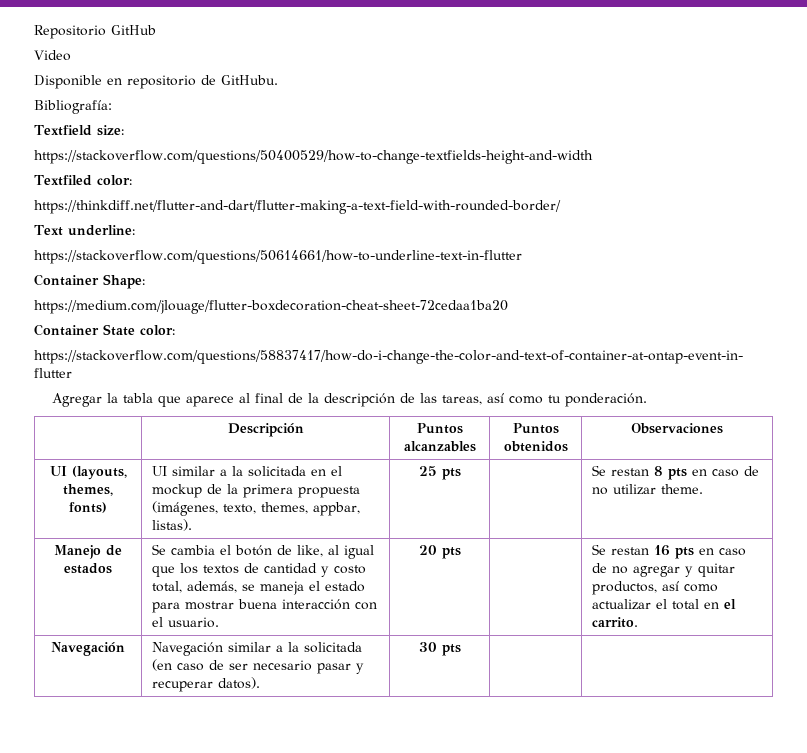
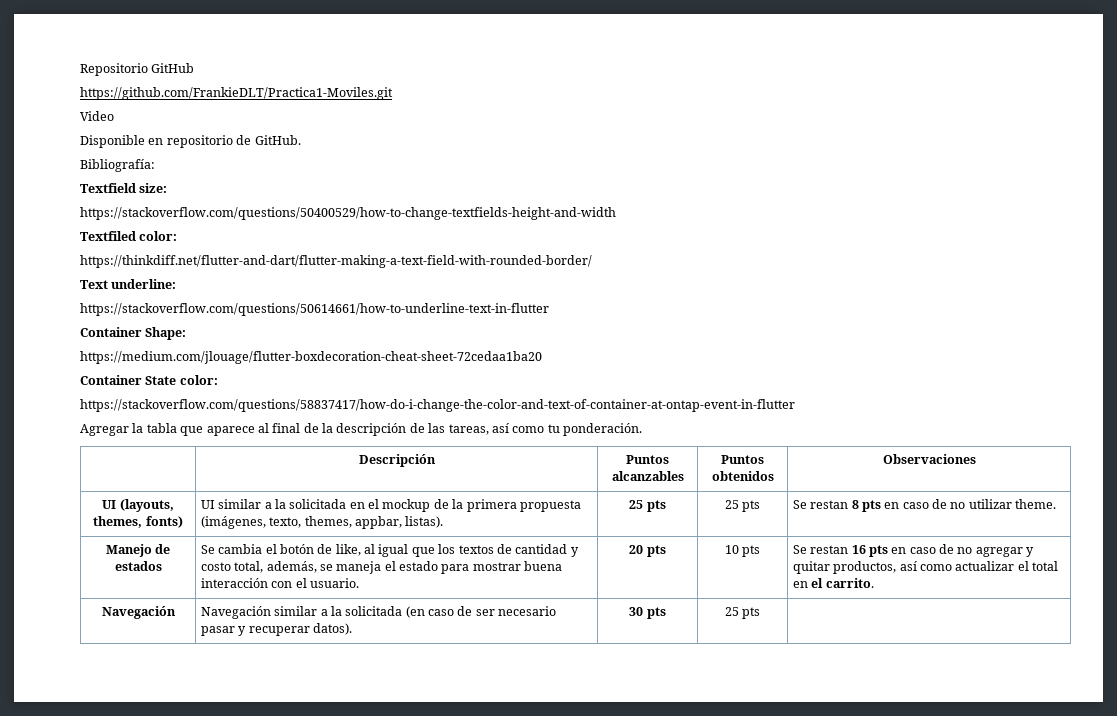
(156, 30) none -> [80,87,393,100] // https://github.com/FrankieDLT/Practica1-Moviles.git
[221,75,278,85] GitHubu. -> [254,135,301,145] GitHub.
(461, 474) none -> [724,500,761,512] 25 pts
(461, 553) none -> [724,545,761,557] 10 pts
(461, 650) none -> [724,607,761,619] 25 pts

